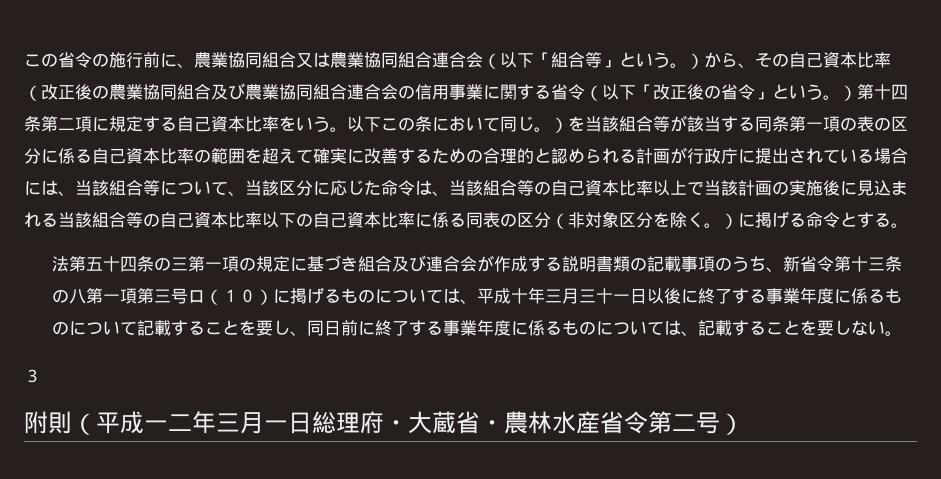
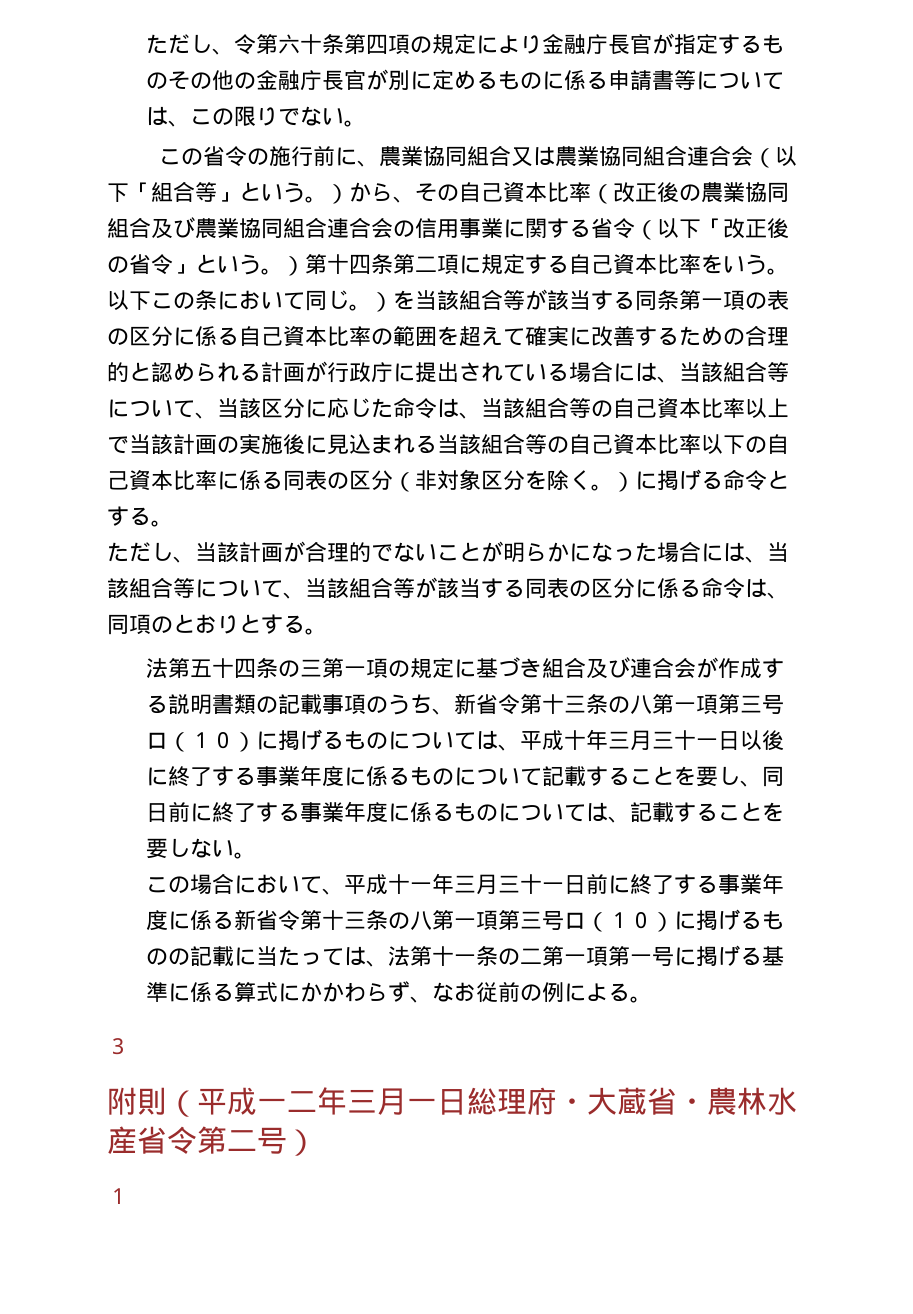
(24, 60) none -> [146,33,785,55] [146,69,785,91] [146,106,367,127] ただし、令第六十条第四項の規定により金融庁長官が指定するものその他の金融庁長官が別に定めるものに係る申請書等については、この限りでない。 //
(908, 225) none -> [107,541,789,563] [107,577,789,599] [107,614,327,635] // ただし、当該計画が合理的でないことが明らかになった場合には、当該組合等について、当該組合等が該当する同表の区分に係る命令は、同項のとおりとする。
(902, 333) none -> [146,873,785,895] [146,909,785,932] [146,945,785,967] [146,981,653,1003] // この場合において、平成十一年三月三十一日前に終了する事業年度に係る新省令第十三条の八第一項第三号ロ（１０）に掲げるものの記載に当たっては、法第十一条の二第一項第一号に掲げる基準に係る算式にかかわらず、なお従前の例による。
(744, 424) none -> [107,1188,129,1204] // １

